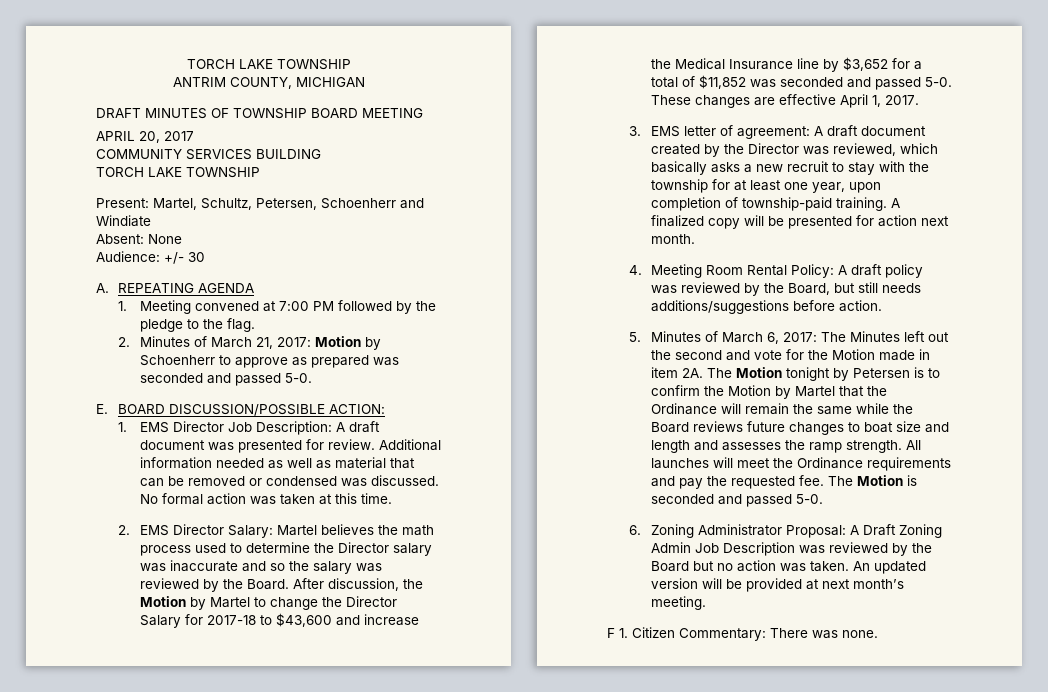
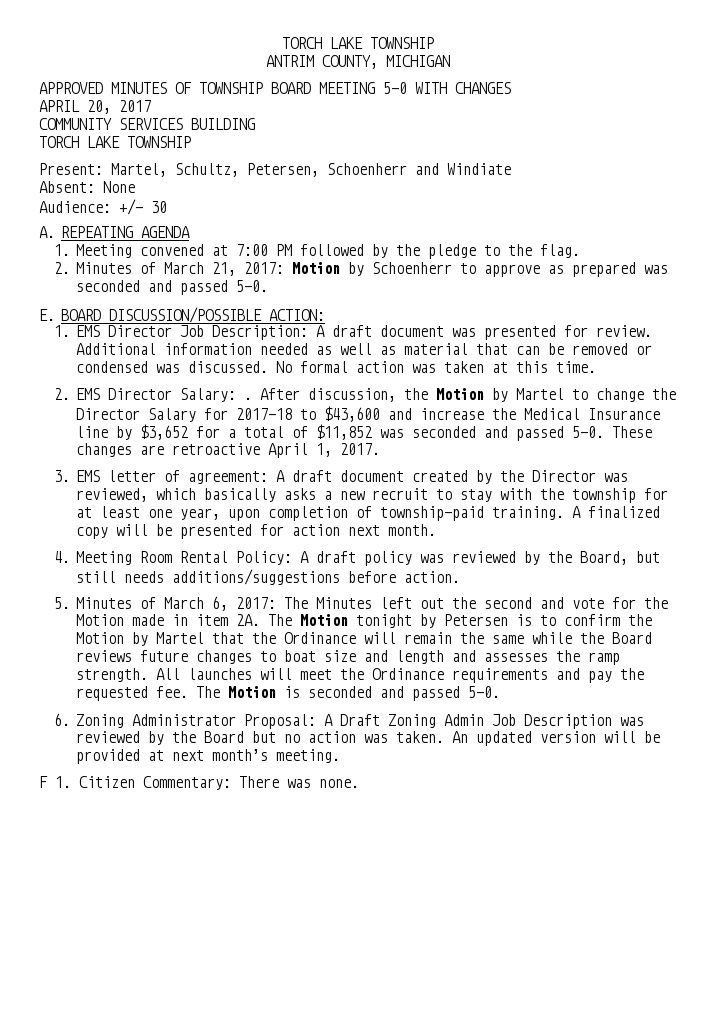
[96,108,141,118] DRAFT -> [39,82,103,94] APPROVED
(423, 113) none -> [383,82,511,94] 5-0 WITH CHANGES
[276,524,434,536] [139,542,432,556] [139,560,382,574] [139,578,289,592] Martel believes the math process used to determine the Director salary was inaccurate and so the salary was reviewed by the Board. -> [243,397,252,400] .
[778,94,836,105] effective -> [171,443,260,455] retroactive

